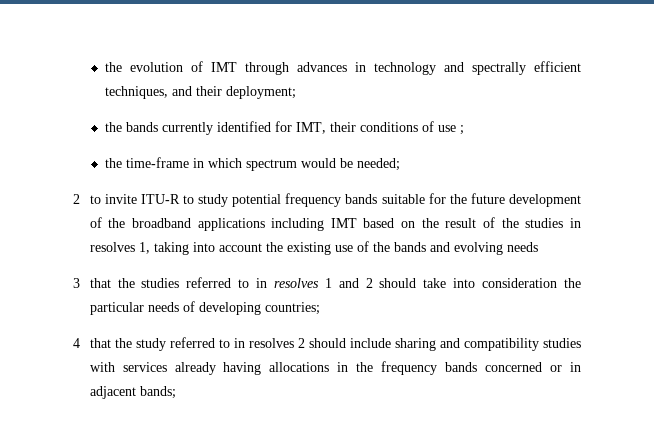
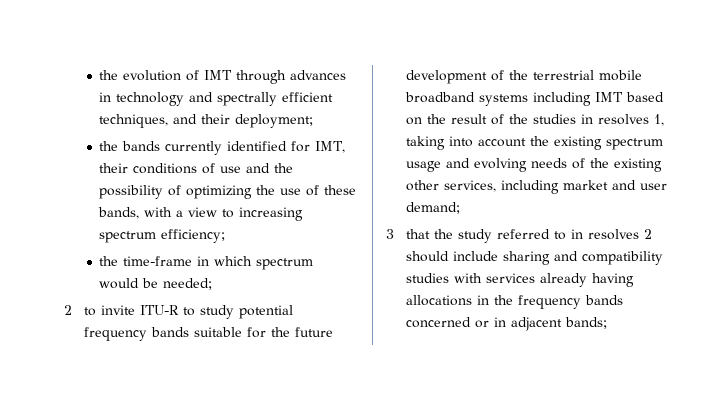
[460,125,465,135] ; -> [246,163,294,173] [99,185,357,199] [98,207,304,221] [99,229,226,243] and the possibility of optimizing the use of these bands, with a view to increasing spectrum efficiency;
[131,218,265,231] broadband applications -> [532,70,642,81] [404,92,528,106] terrestrial mobile broadband systems
[334,241,426,252] use of the bands -> [605,138,663,150] [405,161,441,172] spectrum usage
[73,277,581,288] [89,301,320,315] [73,338,80,348] // 3 that the studies referred to in resolves 1 and 2 should take into consideration the particular needs of developing countries; // 4 -> [571,158,662,172] [405,180,667,194] [405,202,460,214] [386,229,394,239] of the existing other services, including market and user demand; // 3

